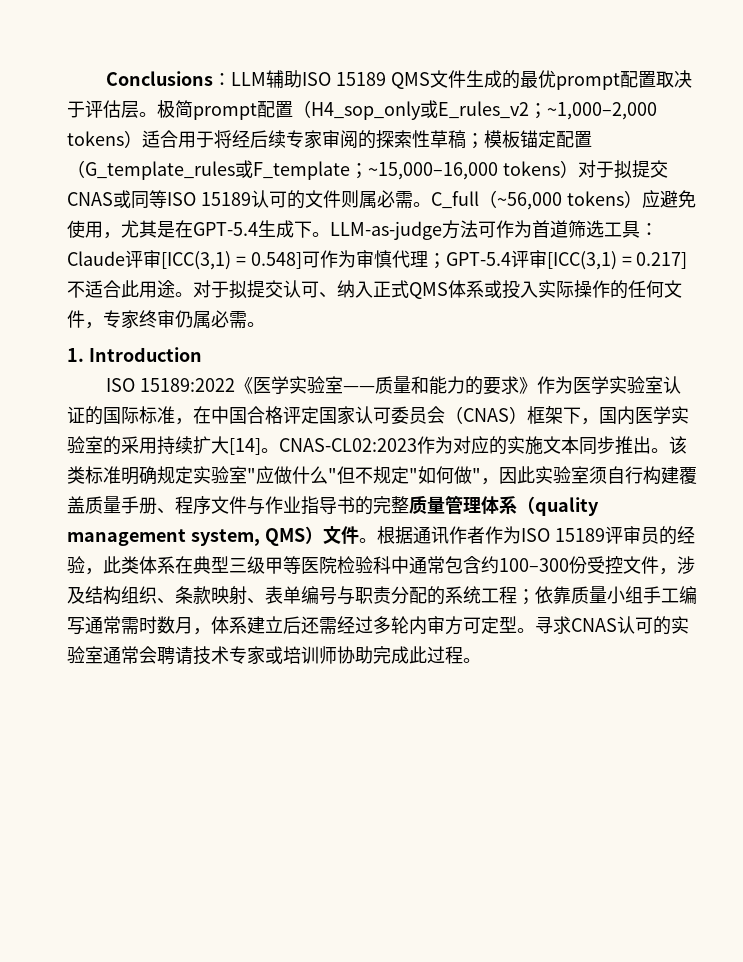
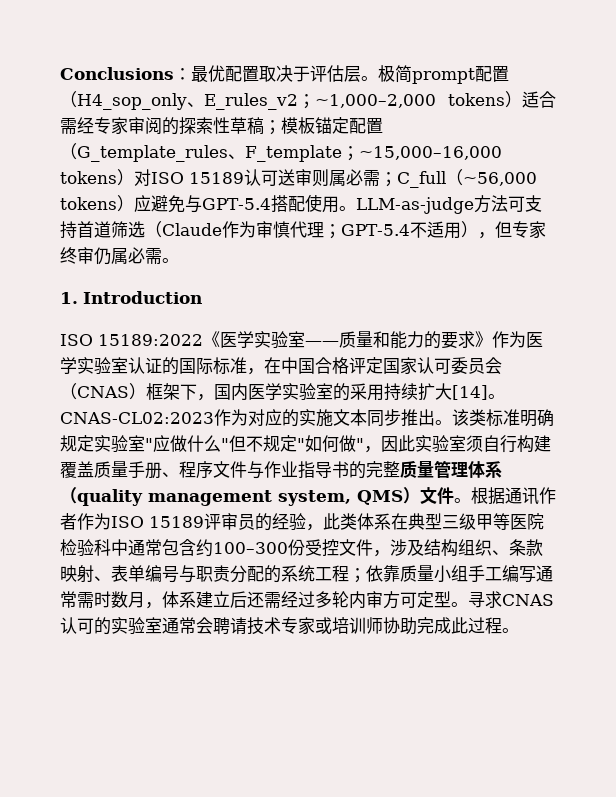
[231,70,620,90] LLM辅助ISO 15189 QMS文件生成的最优prompt -> [191,65,225,82] 最优
[420,100,438,118] 或 -> [187,102,204,107] 、
[178,130,286,148] 用于将经后续 -> [60,117,94,134] 需经
[235,160,253,178] 或 -> [228,154,245,159] 、
[595,160,668,179] [67,190,167,209] 于拟提交CNAS或同等 -> (151, 177) none
[286,190,341,209] 的文件 -> [278,169,312,186] 送审
[412,202,431,207] 。 -> [380,172,397,187] ；
[67,220,312,239] 使用，尤其是在GPT-5.4生成下 -> [185,194,339,213] 与GPT-5.4搭配使用
[496,220,532,238] 作为 -> [524,195,542,212] [60,221,77,239] 支持
[604,221,658,238] [67,250,320,270] 工具：Claude评审[ICC(3,1) = 0.548]可 -> [145,221,222,238] （Claude
[510,250,688,270] [67,280,682,299] [67,310,103,329] 评审[ICC(3,1) = 0.217]不适合此用途。对于拟提交认可、纳入正式QMS体系或投入实际操作的任何文件， -> [409,221,512,239] 不适用），但

